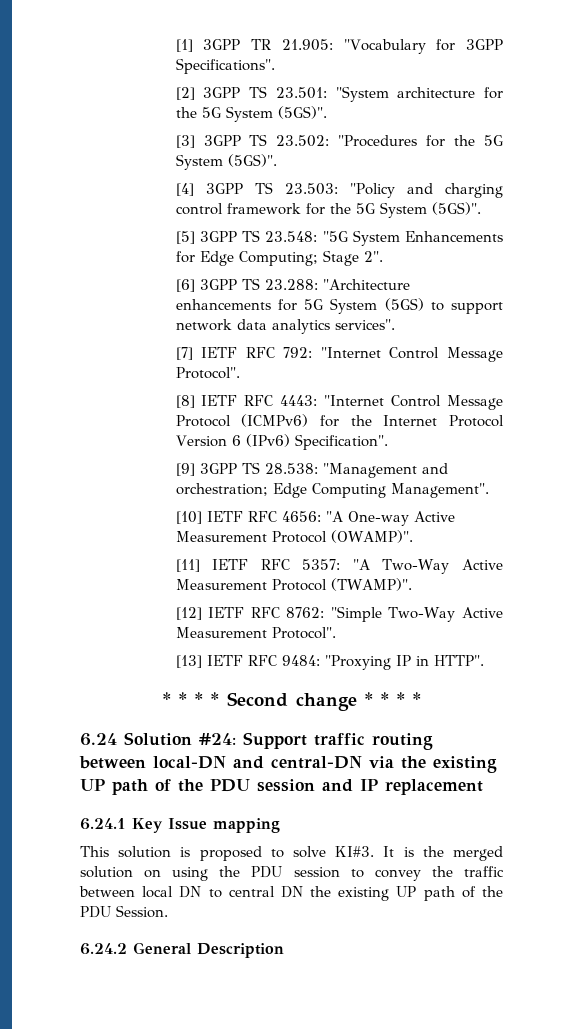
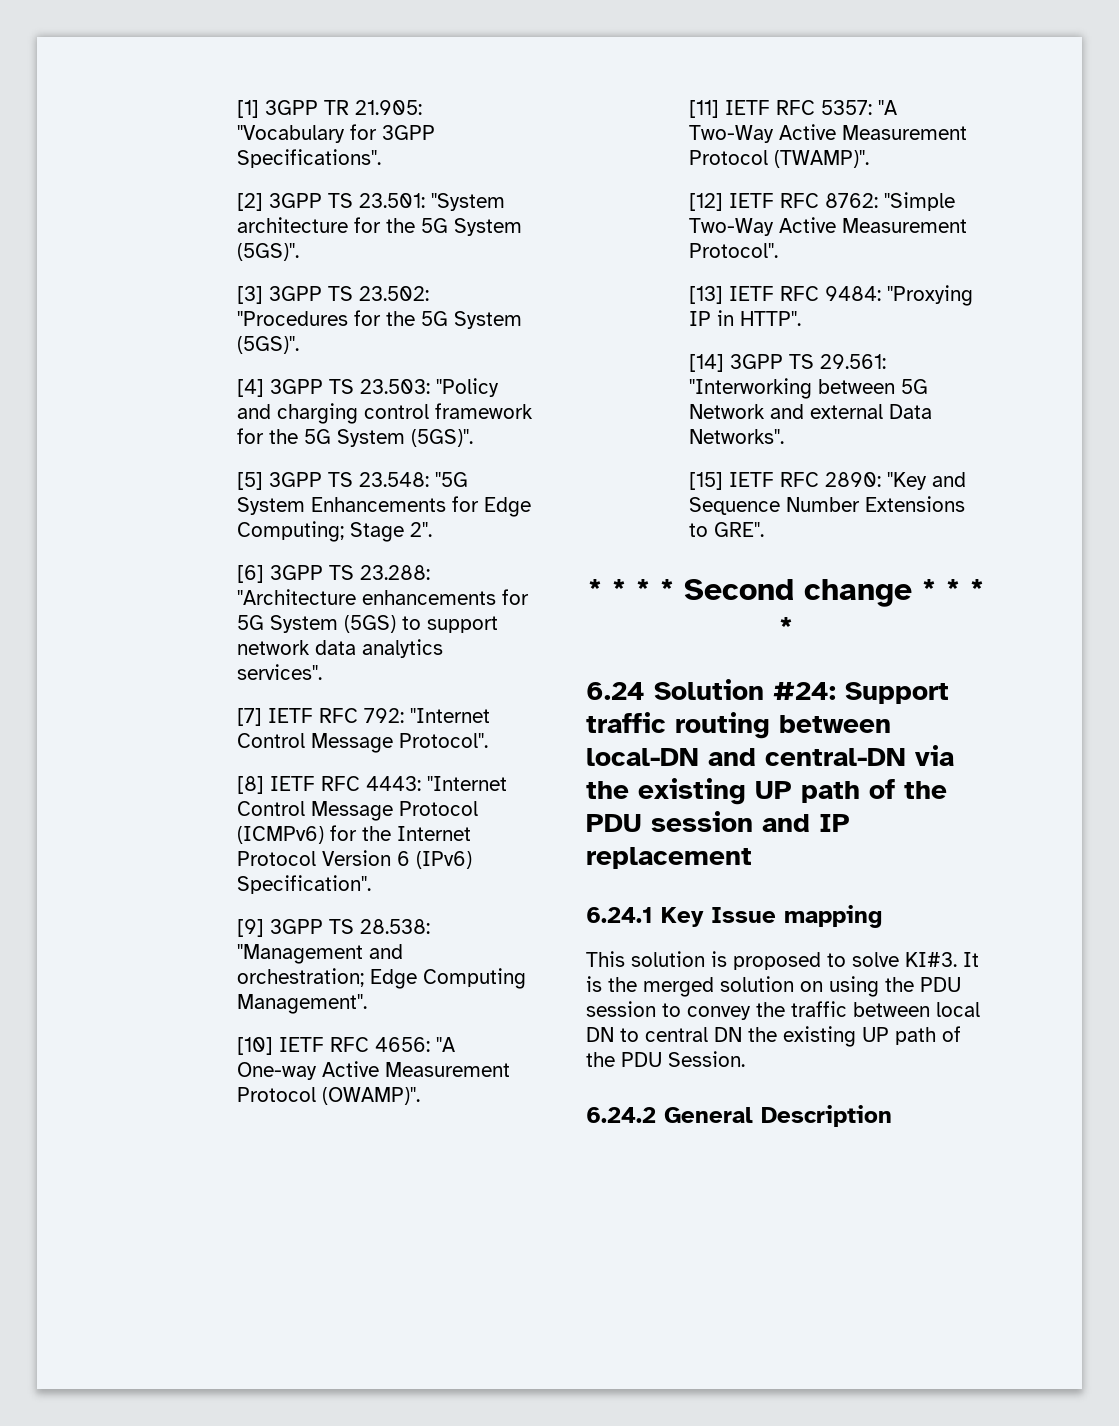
(484, 660) none -> [688,354,886,372] [688,378,928,399] [688,404,932,419] [688,429,784,444] [688,472,966,490] [688,496,965,515] [688,522,764,537] // [14] 3GPP TS 29.561: "Interworking between 5G Network and external Data Networks". // [15] IETF RFC 2890: "Key and Sequence Number Extensions to GRE".

